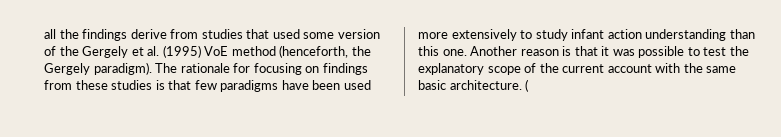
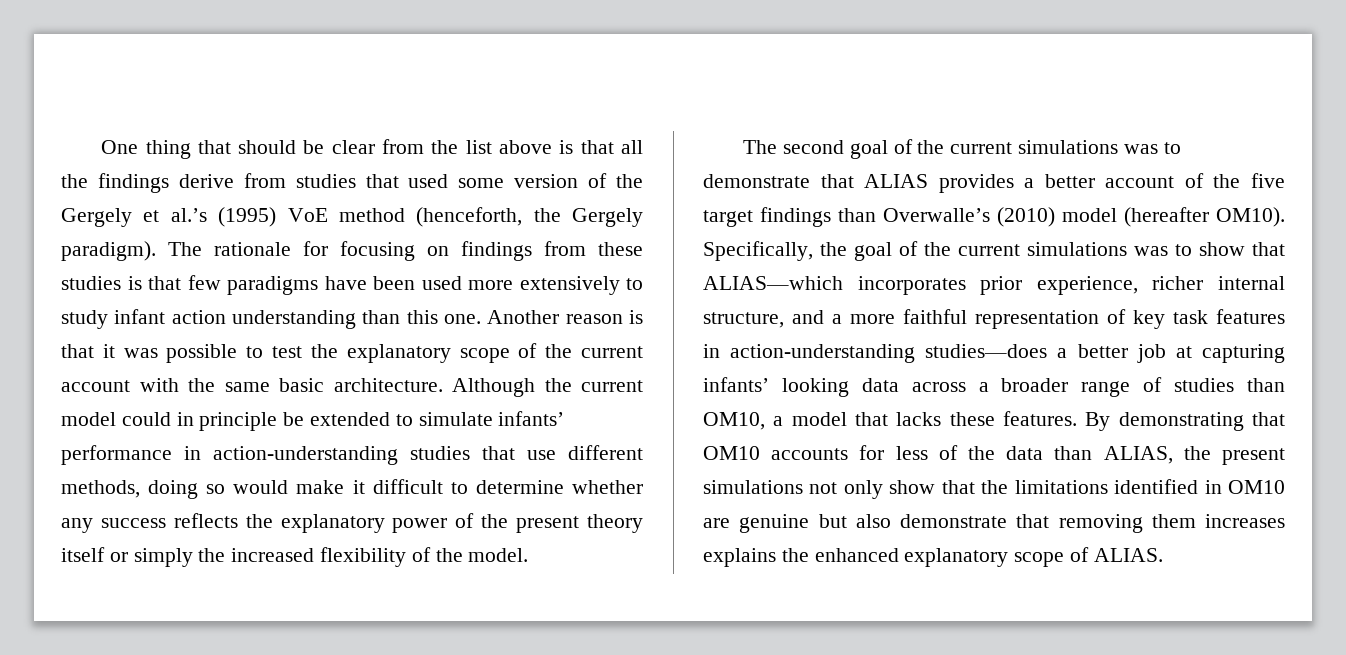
(44, 34) none -> [101,139,614,159] One thing that should be clear from the list above is that
[147,46,160,56] al. -> [170,208,207,222] al.’s
[525,79,530,92] ( -> [452,378,643,397] [61,411,565,431] [61,445,643,465] [61,479,643,499] [61,513,644,533] [61,547,529,567] [743,139,1181,159] [703,173,1285,193] [703,207,1285,227] [703,241,1285,261] [703,276,1285,295] [703,309,1285,329] [703,344,1285,363] [703,377,1285,397] [703,411,1285,431] [703,445,1285,465] [703,479,1285,499] [703,514,1285,533] [703,547,1163,567] Although the current model could in principle be extended to simulate infants’ performance in action-understanding studies that use different methods, doing so would make it difficult to determine whether any success reflects the explanatory power of the present theory itself or simply the increased flexibility of the model. // The second goal of the current simulations was to demonstrate that ALIAS provides a better account of the five target findings than Overwalle’s (2010) model (hereafter OM10). Specifically, the goal of the current simulations was to show that ALIAS—which incorporates prior experience, richer internal structure, and a more faithful representation of key task features in action-understanding studies—does a better job at capturing infants’ looking data across a broader range of studies than OM10, a model that lacks these features. By demonstrating that OM10 accounts for less of the data than ALIAS, the present simulations not only show that the limitations identified in OM10 are genuine but also demonstrate that removing them increases explains the enhanced explanatory scope of ALIAS.

